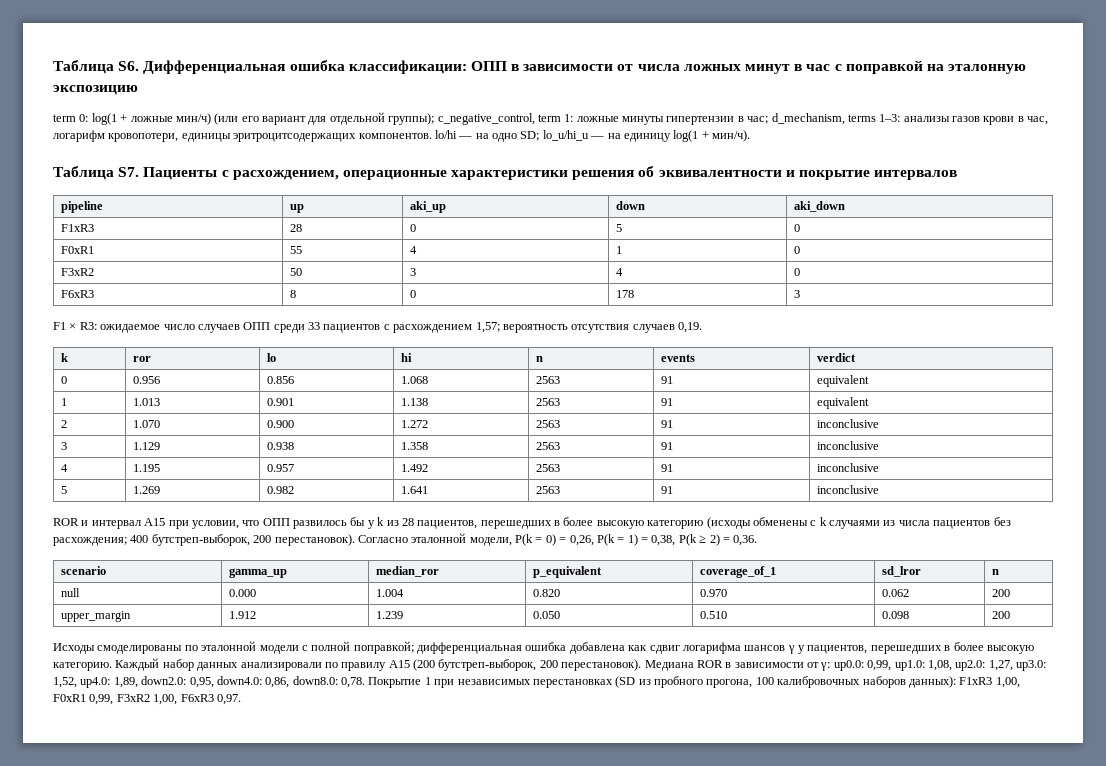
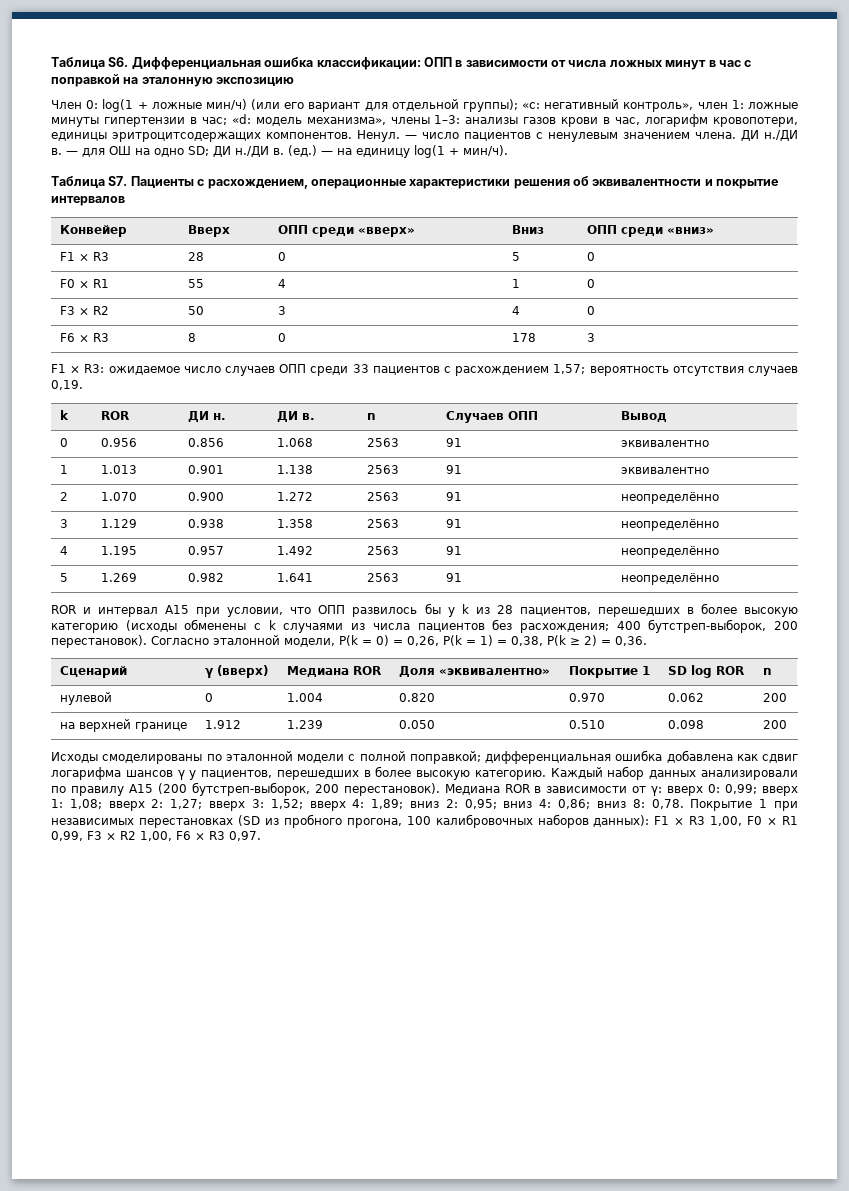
[53,114,76,122] term -> [51,100,82,109] Член
[437,113,561,125] c_negative_control, term -> [522,99,728,112] «c: негативный контроль», член
[771,113,876,125] d_mechanism, terms -> [231,114,430,126] «d: модель механизма», члены
[434,130,589,142] lo/hi — на одно SD; lo_u/hi_u -> [357,130,798,142] [51,145,317,157] Ненул. — число пациентов с ненулевым значением члена. ДИ н./ДИ в. — для ОШ на одно SD; ДИ н./ДИ в. (ед.)
[60,201,103,213] [289,204,304,213] [409,201,446,213] [615,201,645,210] [793,201,845,212] [60,224,94,232] pipeline | up | aki_up | down | aki_down // F1xR3 -> [59,225,127,237] [187,225,230,237] [277,225,415,237] [511,225,544,234] [586,225,714,237] [59,252,109,261] Конвейер | Вверх | ОПП среди «вверх» | Вниз | ОПП среди «вниз» // F1 × R3
[60,246,94,254] F0xR1 -> [59,279,109,288] F0 × R1
[60,268,94,276] F3xR2 -> [59,306,109,315] F3 × R2
[60,290,94,298] F6xR3 -> [59,333,109,342] F6 × R3
[132,356,151,362] [266,353,276,362] [400,353,412,362] [535,356,543,362] [660,354,695,362] [816,353,856,362] ror | lo | hi | n | events | verdict -> [100,411,129,420] [187,411,226,422] [276,411,315,422] [366,413,376,420] [445,411,538,423] [620,411,667,422] ROR | ДИ н. | ДИ в. | n | Случаев ОПП | Вывод
[816,375,869,387] equivalent -> [620,440,709,447] эквивалентно
[816,397,869,409] equivalent -> [620,467,709,474] эквивалентно
[816,419,879,428] inconclusive -> [620,492,719,504] неопределённо
[816,441,879,450] inconclusive -> [620,519,719,531] неопределённо
[816,463,879,472] inconclusive -> [620,546,719,558] неопределённо
[816,485,879,494] inconclusive -> [620,573,719,585] неопределённо
[60,566,106,575] [228,568,287,578] [375,566,439,577] [532,566,602,578] [699,566,776,578] [881,566,921,577] scenario | gamma_up | median_ror | p_equivalent | coverage_of_1 | sd_lror -> [59,666,127,678] [204,665,268,678] [286,666,381,677] [398,666,550,677] [568,666,650,678] [667,665,744,678] Сценарий | γ (вверх) | Медиана ROR | Доля «эквивалентно» | Покрытие 1 | SD log ROR
[60,588,80,597] [228,589,256,597] null | 0.000 -> [59,692,112,705] [204,693,213,702] нулевой | 0
[60,611,131,622] upper_margin -> [59,719,187,732] на верхней границе
[833,660,1046,671] [53,676,338,688] up0.0: 0,99, up1.0: 1,08, up2.0: 1,27, up3.0: 1,52, up4.0: 1,89, down2.0: 0,95, down4.0: 0,86, down8.0: -> [667,784,798,796] [51,799,645,811] вверх 0: 0,99; вверх 1: 1,08; вверх 2: 1,27; вверх 3: 1,52; вверх 4: 1,89; вниз 2: 0,95; вниз 4: 0,86; вниз 8:
[959,677,1020,688] [53,694,214,705] F1xR3 1,00, F0xR1 0,99, F3xR2 1,00, F6xR3 -> [654,816,798,826] [51,831,225,841] F1 × R3 1,00, F0 × R1 0,99, F3 × R2 1,00, F6 × R3

